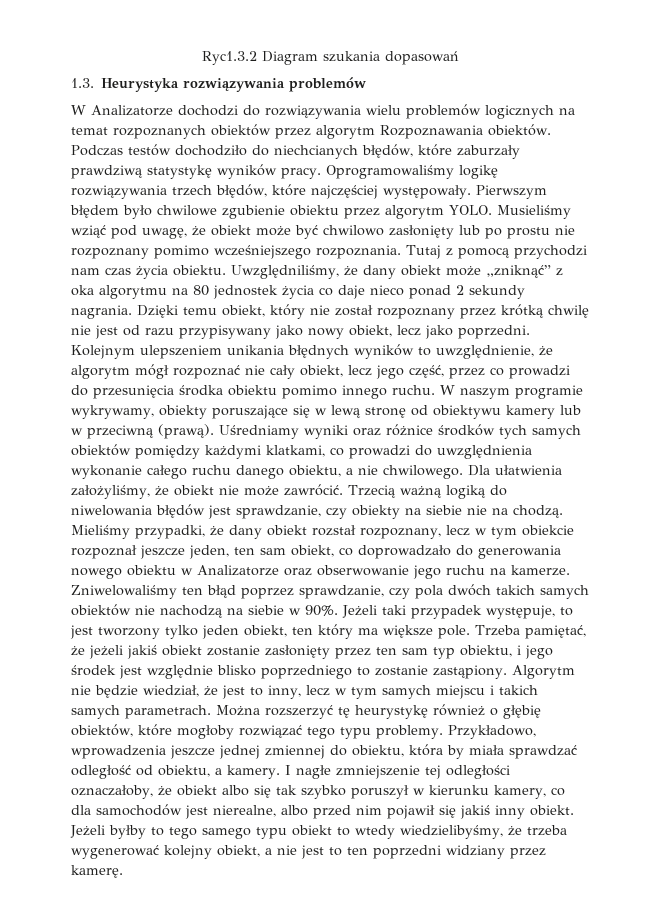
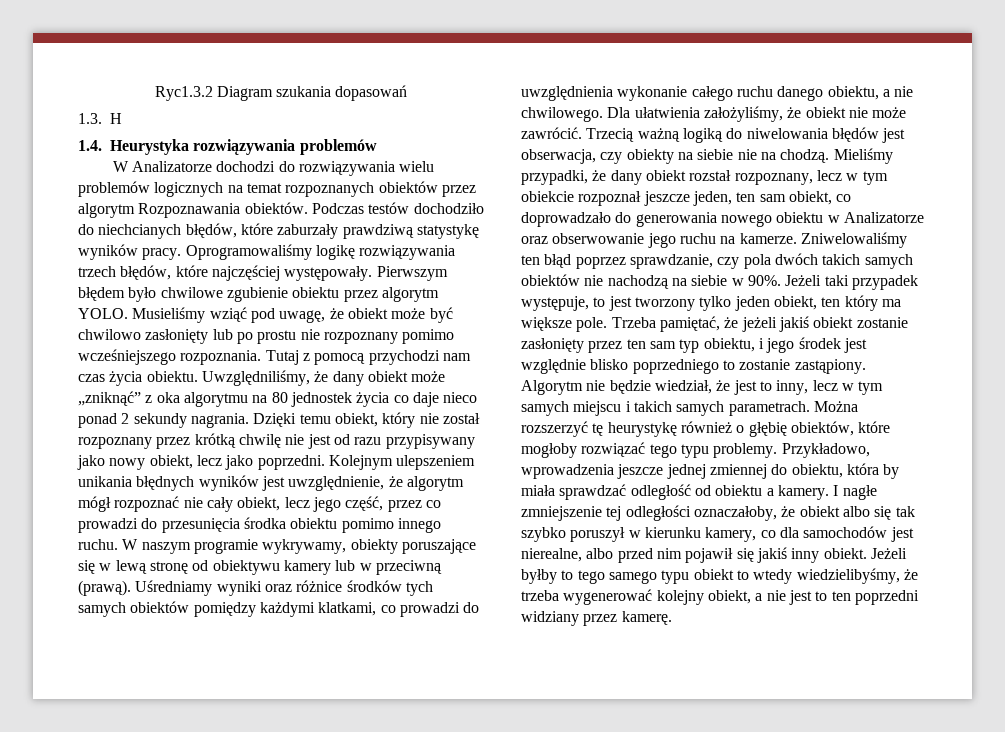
(94, 83) none -> [110,113,122,124] [78,140,102,151] H // 1.4.
[418,347,431,356] to -> [261,476,285,491] jest
[236,505,321,519] sprawdzanie, -> [521,149,596,164] obserwacja,
[158,765,210,777] obiektu, -> [715,485,763,496] obiektu

